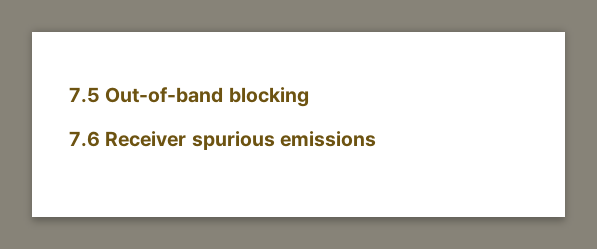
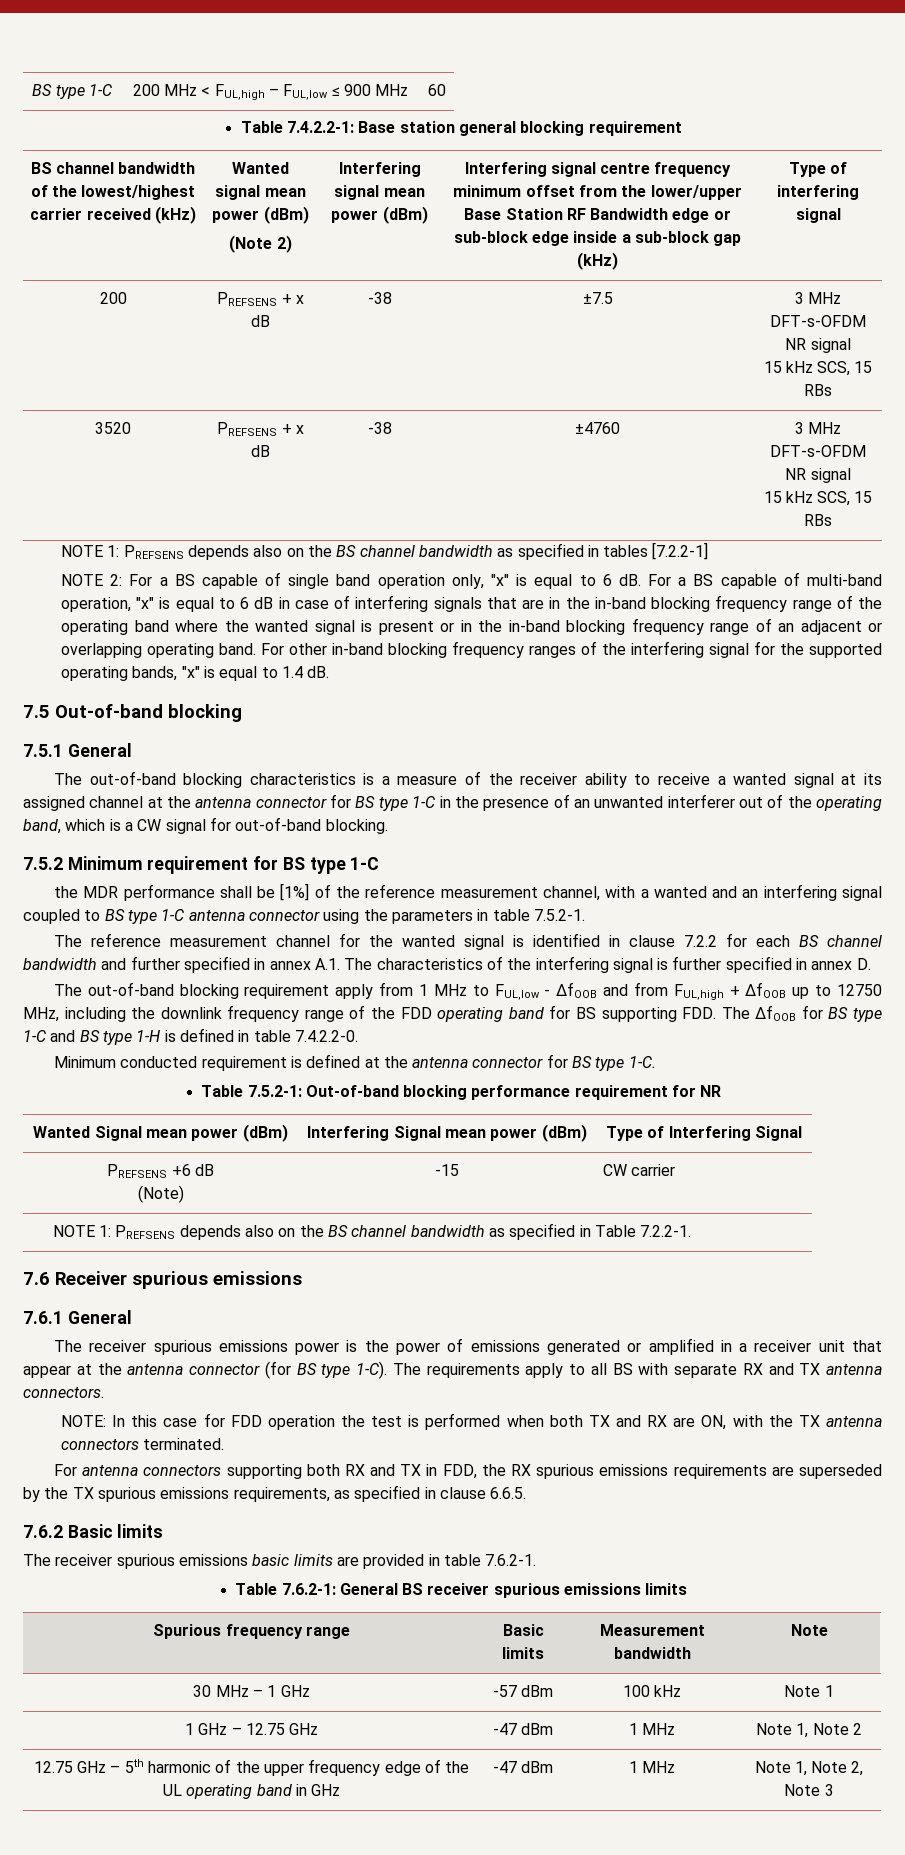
[69,87,309,107] [69,131,377,150] 7.5 Out-of-band blocking // 7.6 Receiver spurious emissions -> [32,84,112,99] [132,84,409,100] [428,84,446,96] [240,121,682,136] [30,162,196,174] [30,185,196,200] [30,206,196,224] [232,162,289,174] [215,185,306,200] [212,206,309,224] [229,235,292,253] [338,162,421,177] [334,185,425,200] [331,206,428,224] [464,162,732,177] [453,185,742,200] [464,208,731,223] [453,231,742,246] [577,252,619,270] [788,162,848,177] [777,185,859,200] [795,208,841,223] [99,292,127,304] [217,292,304,306] [251,315,270,327] [367,292,392,304] [582,292,613,304] [794,292,842,304] [770,315,866,327] [785,338,851,353] [763,361,873,376] [804,384,832,396] [95,422,131,434] [217,422,304,436] [251,445,270,457] [367,422,392,434] [575,422,621,434] [794,422,842,434] [770,445,866,457] [785,468,851,483] [763,491,873,506] [804,514,832,526] [61,542,709,560] [61,572,882,589] [61,595,883,612] [61,618,882,635] [61,641,882,658] [61,666,330,681] [23,704,242,722] [23,743,132,757] [53,771,883,788] [23,794,883,811] [23,817,388,834] [23,856,380,874] [53,883,882,901] [23,909,585,924] [53,933,882,950] [23,956,871,973] [53,982,882,1000] [23,1005,882,1022] [23,1028,358,1045] [53,1054,656,1071] [201,1085,722,1100] [33,1124,288,1142] [307,1124,587,1142] [606,1126,802,1141] [107,1164,214,1178] [137,1185,184,1203] [435,1164,459,1176] [602,1164,676,1176] [52,1223,692,1240] [23,1271,302,1289] [23,1310,132,1324] [53,1338,882,1355] [23,1361,882,1379] [23,1387,104,1398] [61,1413,882,1430] [61,1438,225,1450] [53,1464,882,1479] [23,1485,527,1502] [23,1524,164,1538] [23,1554,537,1569] [235,1583,688,1598] [153,1624,350,1639] [502,1624,544,1636] [502,1647,544,1659] [599,1624,705,1636] [613,1647,691,1659] [790,1624,828,1636] [193,1685,310,1697] [492,1685,554,1697] [622,1685,682,1697] [784,1685,834,1697] [184,1723,319,1735] [492,1723,554,1735] [628,1723,676,1735] [756,1723,862,1738] [33,1759,470,1776] [162,1784,341,1799] [492,1761,554,1773] [628,1761,676,1773] [754,1761,864,1776] [784,1784,834,1796] BS type 1-C | 200 MHz < FUL,high – FUL,low ≤ 900 MHz | 60 // Table 7.4.2.2-1: Base station general blocking requirement // BS channel bandwidth of the lowest/highest carrier received (kHz) | Wanted signal mean power (dBm) // (Note 2) | Interfering signal mean power (dBm) | Interfering signal centre frequency minimum offset from the lower/upper Base Station RF Bandwidth edge or sub-block edge inside a sub-block gap (kHz) | Type of interfering signal // 200 | PREFSENS + x dB | -38 | ±7.5 | 3 MHz DFT-s-OFDM NR signal // 15 kHz SCS, 15 RBs // 3520 | PREFSENS + x dB | -38 | ±4760 | 3 MHz DFT-s-OFDM NR signal // 15 kHz SCS, 15 RBs // NOTE 1: PREFSENS depends also on the BS channel bandwidth as specified in tables [7.2.2-1] // NOTE 2: For a BS capable of single band operation only, "x" is equal to 6 dB. For a BS capable of multi-band operation, "x" is equal to 6 dB in case of interfering signals that are in the in-band blocking frequency range of the operating band where the wanted signal is present or in the in-band blocking frequency range of an adjacent or overlapping operating band. For other in-band blocking frequency ranges of the interfering signal for the supported operating bands, "x" is equal to 1.4 dB. // 7.5 Out-of-band blocking // 7.5.1 General // The out-of-band blocking characteristics is a measure of the receiver ability to receive a wanted signal at its assigned channel at the antenna connector for BS type 1-C in the presence of an unwanted interferer out of the operating band, which is a CW signal for out-of-band blocking. // 7.5.2 Minimum requirement for BS type 1-C // the MDR performance shall be [1%] of the reference measurement channel, with a wanted and an interfering signal coupled to BS type 1-C antenna connector using the parameters in table 7.5.2-1. // The reference measurement channel for the wanted signal is identified in clause 7.2.2 for each BS channel bandwidth and further specified in annex A.1. The characteristics of the interfering signal is further specified in annex D. // The out-of-band blocking requirement apply from 1 MHz to FUL,low - ΔfOOB and from FUL,high + ΔfOOB up to 12750 MHz, including the downlink frequency range of the FDD operating band for BS supporting FDD. The ΔfOOB for BS type 1-C and BS type 1-H is defined in table 7.4.2.2-0. // Minimum conducted requirement is defined at the antenna connector for BS type 1-C. // Table 7.5.2-1: Out-of-band blocking performance requirement for NR // Wanted Signal mean power (dBm) | Interfering Signal mean power (dBm) | Type of Interfering Signal // PREFSENS +6 dB // (Note) | -15 | CW carrier // NOTE 1: PREFSENS depends also on the BS channel bandwidth as specified in Table 7.2.2-1. // 7.6 Receiver spurious emissions // 7.6.1 General // The receiver spurious emissions power is the power of emissions generated or amplified in a receiver unit that appear at the antenna connector (for BS type 1-C). The requirements apply to all BS with separate RX and TX antenna connectors. // NOTE: In this case for FDD operation the test is performed when both TX and RX are ON, with the TX antenna connectors terminated. // For antenna connectors supporting both RX and TX in FDD, the RX spurious emissions requirements are superseded by the TX spurious emissions requirements, as specified in clause 6.6.5. // 7.6.2 Basic limits // The receiver spurious emissions basic limits are provided in table 7.6.2-1. // Table 7.6.2-1: General BS receiver spurious emissions limits // Spurious frequency range | Basic limits | Measurement bandwidth | Note // 30 MHz – 1 GHz | -57 dBm | 100 kHz | Note 1 // 1 GHz – 12.75 GHz | -47 dBm | 1 MHz | Note 1, Note 2 // 12.75 GHz – 5th harmonic of the upper frequency edge of the UL operating band in GHz | -47 dBm | 1 MHz | Note 1, Note 2, Note 3

